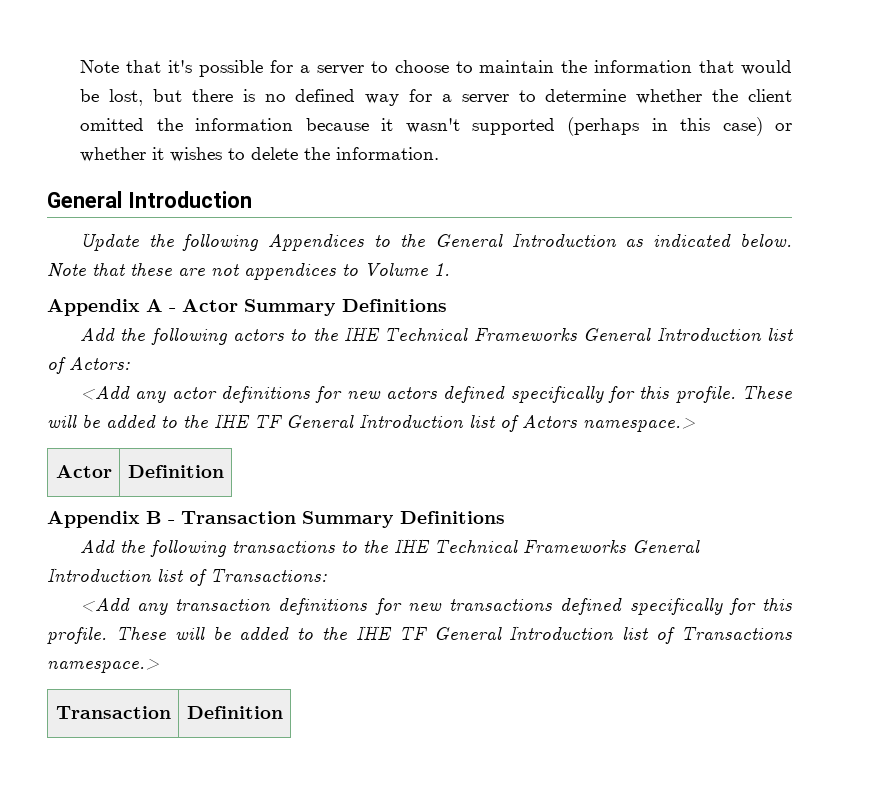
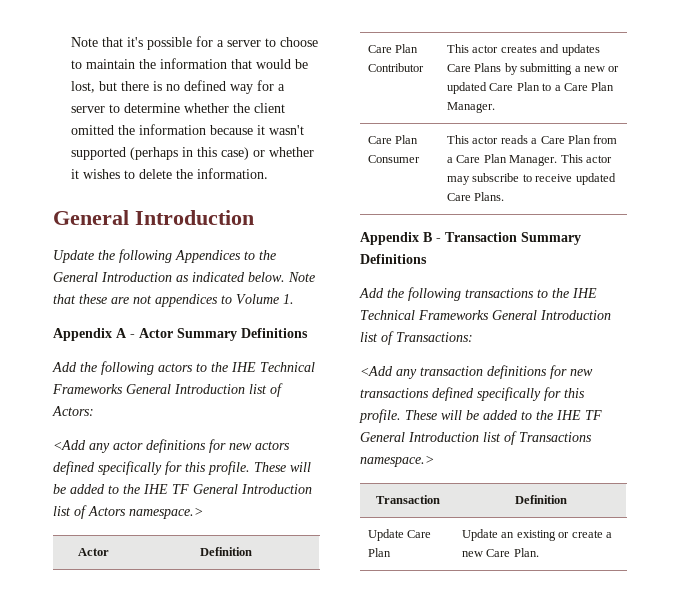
(224, 471) none -> [367,44,419,53] [367,63,424,72] [446,44,600,56] [446,63,620,75] [446,82,615,94] [446,102,495,113] [367,135,419,144] [367,155,420,163] [446,135,618,144] [446,154,612,166] [446,173,616,185] [446,192,505,201] // Care Plan Contributor | This actor creates and updates Care Plans by submitting a new or updated Care Plan to a Care Plan Manager. // Care Plan Consumer | This actor reads a Care Plan from a Care Plan Manager. This actor may subscribe to receive updated Care Plans.
(283, 712) none -> [367,529,432,541] [367,548,391,557] [461,529,612,541] [461,548,539,557] // Update Care Plan | Update an existing or create a new Care Plan.

